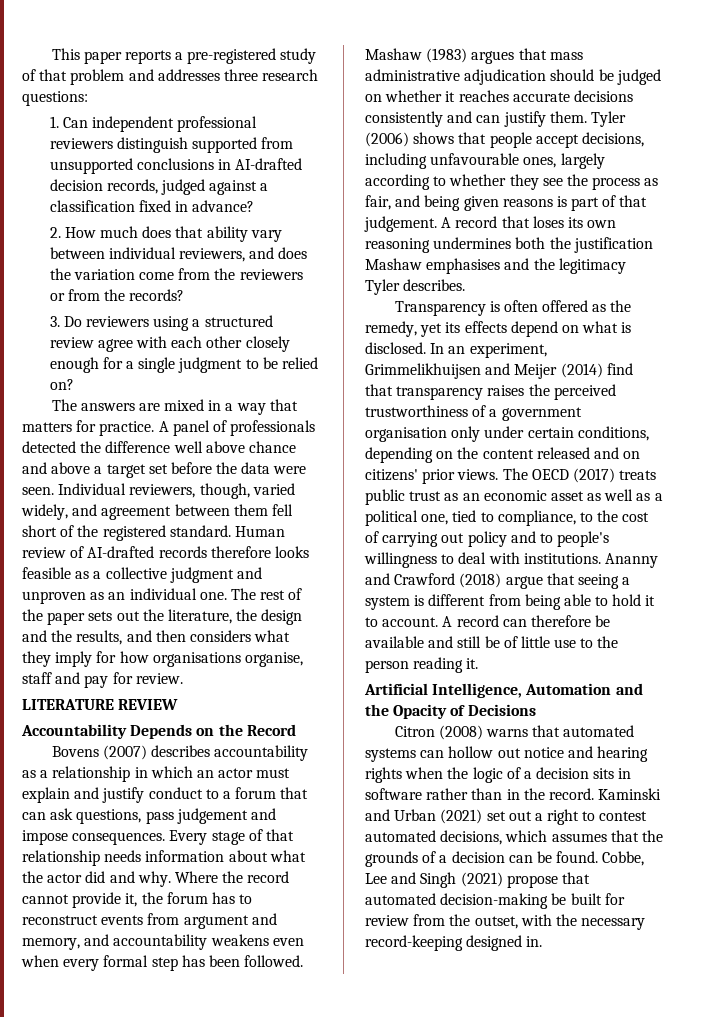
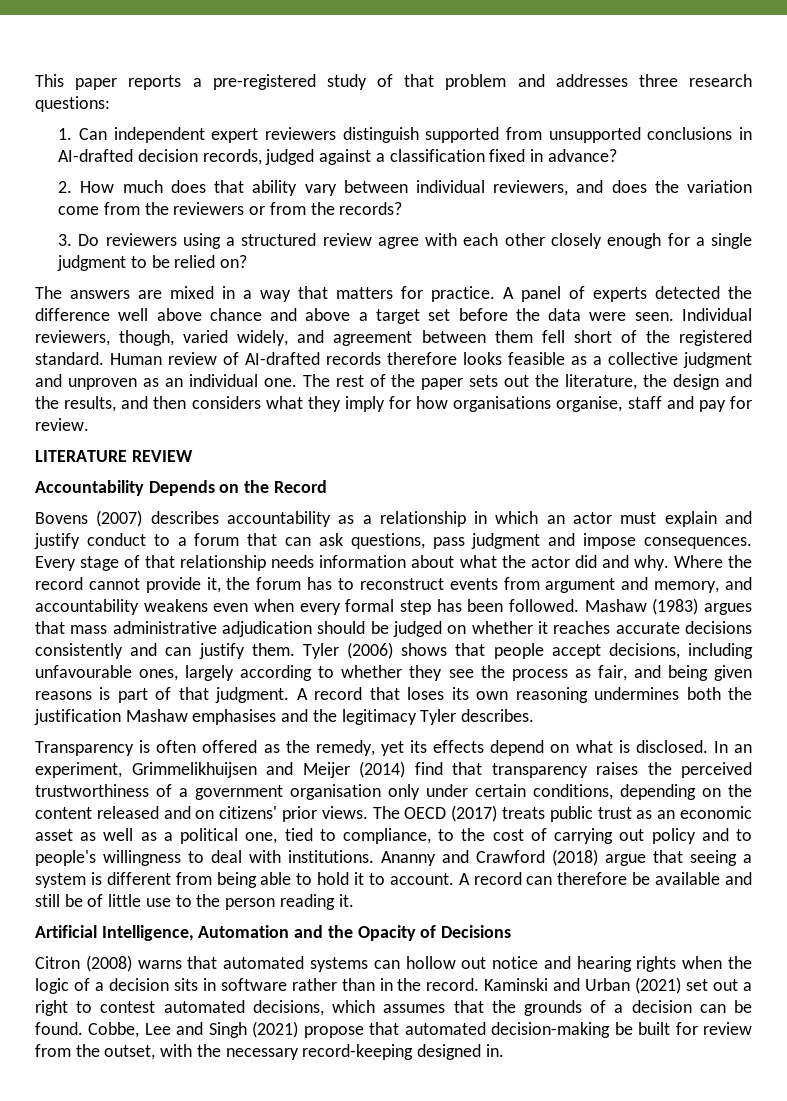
[177,116,258,132] professional -> [211,128,259,143] expert
[230,420,316,436] professionals -> [593,287,647,302] experts
[176,808,248,824] judgement -> [471,533,541,549] judgment
[364,216,437,232] judgement. -> [215,687,290,703] judgment.

